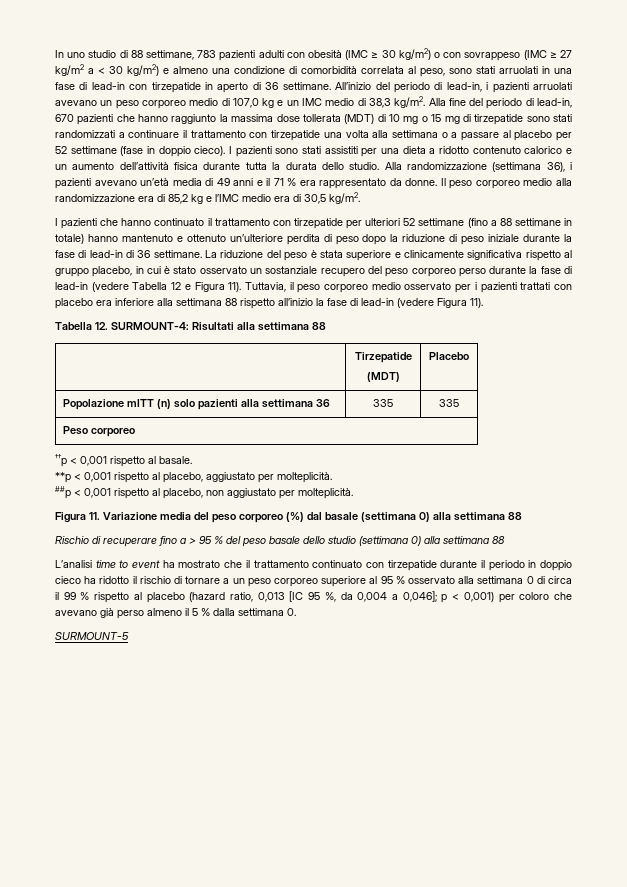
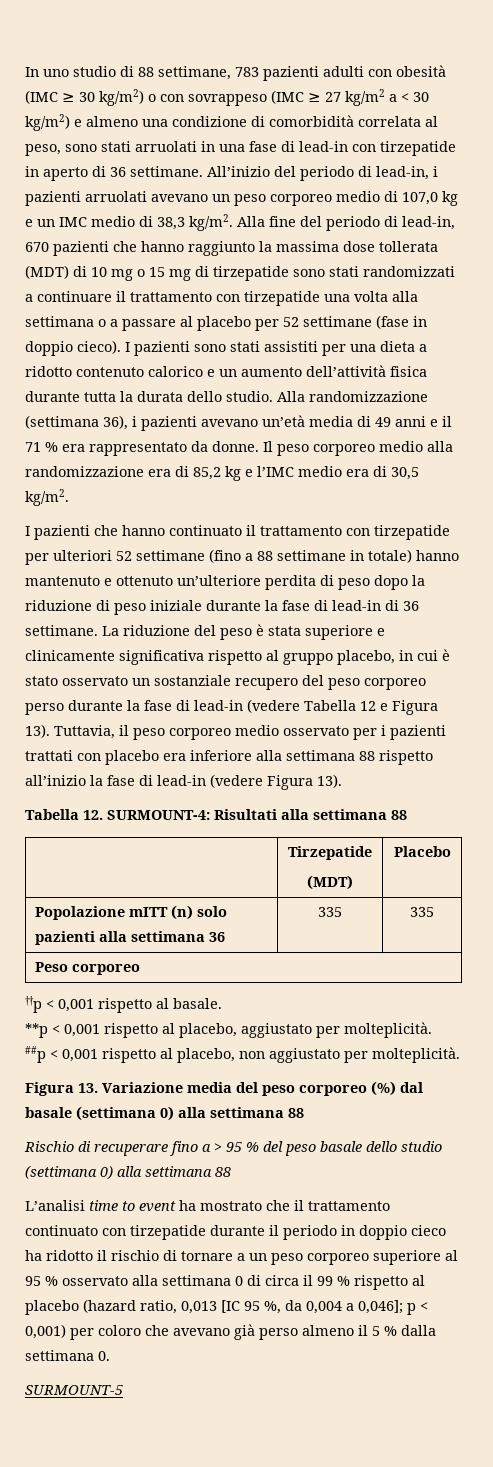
[228,282,242,292] 11). -> [25,724,50,738] 13).
[470,298,483,308] 11). -> [317,774,342,788] 13).
[89,512,100,520] 11. -> [78,1083,98,1093] 13.

